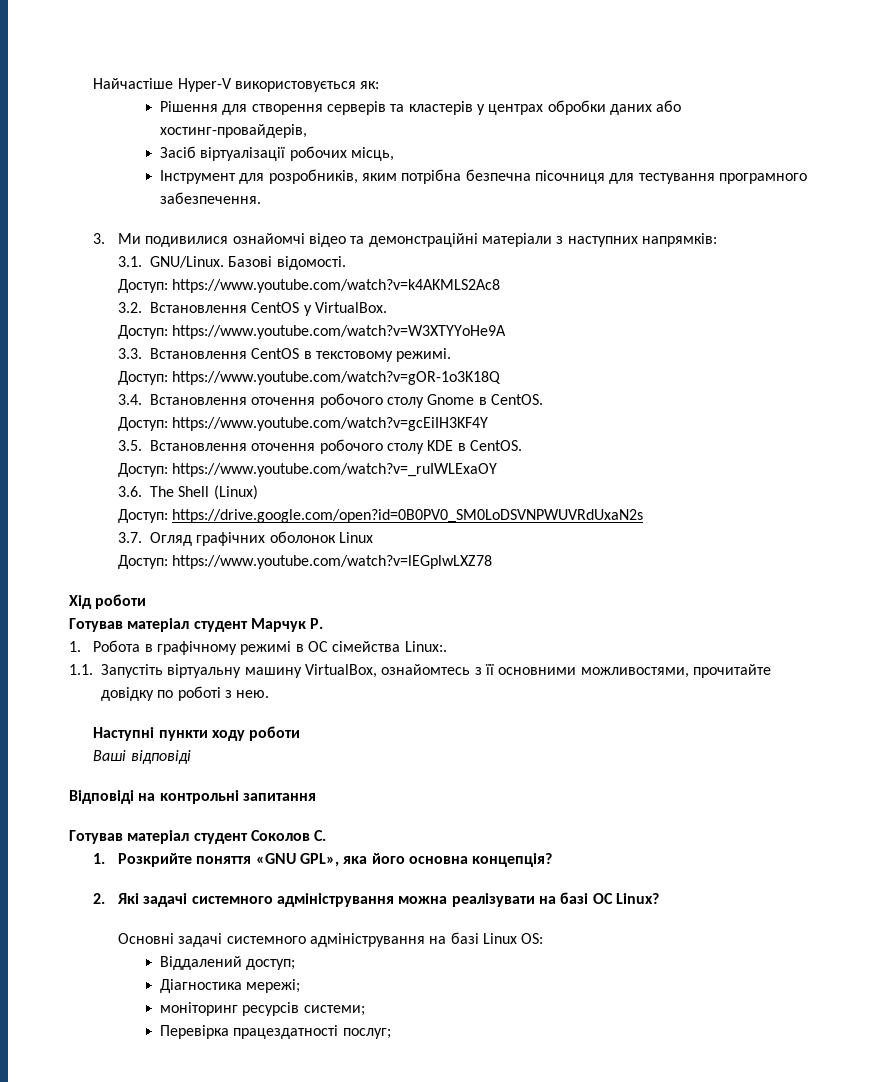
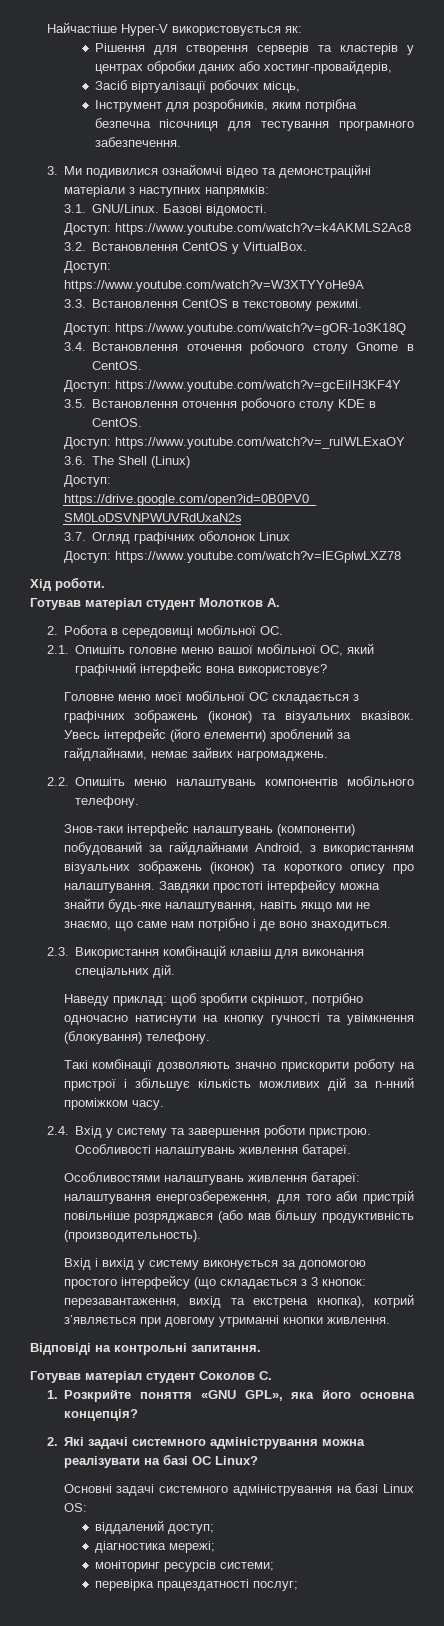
[95,594,147,609] [69,618,324,632] [69,640,447,655] [69,664,771,678] [101,686,270,701] [93,726,301,741] [93,750,191,764] роботи // Готував матеріал студент Марчук Р. // 1. Робота в графічному режимі в ОС сімейства Linux:. // 1.1. Запустіть віртуальну машину VirtualBox, ознайомтесь з її основними можливостями, прочитайте довідку по роботі з нею. // Наступні пункти ходу роботи // Ваші відповіді -> [55,577,105,591] [30,598,280,610] [46,625,284,638] [46,643,375,656] [75,662,328,676] [63,691,359,704] [63,710,414,723] [63,728,351,742] [63,747,328,761] [46,776,414,789] [75,796,140,808] [63,822,355,836] [63,841,414,855] [63,861,414,874] [63,879,380,893] [63,898,370,912] [63,918,391,931] [46,945,365,959] [75,964,176,978] [63,993,363,1006] [63,1013,414,1025] [63,1031,210,1044] [63,1059,415,1072] [63,1077,414,1091] [63,1098,164,1110] [46,1125,372,1138] [75,1144,352,1157] [63,1172,360,1185] [63,1190,414,1204] [63,1210,414,1223] [63,1230,201,1242] [63,1258,366,1270] [63,1275,366,1289] [63,1294,414,1308] [63,1315,390,1327] роботи. // Готував матеріал студент Молотков А. // 2. Робота в середовищі мобільної ОС. // 2.1. Опишіть головне меню вашої мобільної ОС, який графічний інтерфейс вона використовує? // Головне меню моєї мобільної ОС складається з графічних зображень (іконок) та візуальних вказівок. Увесь інтерфейс (його елементи) зроблений за гайдлайнами, немає зайвих нагромаджень. // 2.2. Опишіть меню налаштувань компонентів мобільного телефону. // Знов-таки інтерфейс налаштувань (компоненти) побудований за гайдлайнами Android, з використанням візуальних зображень (іконок) та короткого опису про налаштування. Завдяки простоті інтерфейсу можна знайти будь-яке налаштування, навіть якщо ми не знаємо, що саме нам потрібно і де воно знаходиться. // 2.3. Використання комбінацій клавіш для виконання спеціальних дій. // Наведу приклад: щоб зробити скріншот, потрібно одночасно натиснути на кнопку гучності та увімкнення (блокування) телефону. // Такі комбінації дозволяють значно прискорити роботу на пристрої і збільшує кількість можливих дій за n-нний проміжком часу. // 2.4. Вхід у систему та завершення роботи пристрою. Особливості налаштувань живлення батареї. // Особливостями налаштувань живлення батареї: налаштування енергозбереження, для того аби пристрій повільніше розряджався (або мав більшу продуктивність (производительность). // Вхід і вихід у систему виконується за допомогою простого інтерфейсу (що складається з 3 кнопок: перезавантаження, вихід та екстрена кнопка), котрий з’являється при довгому утриманні кнопки живлення.
[242,793,316,801] запитання -> [191,1345,261,1352] запитання.
[160,956,243,970] Віддалений -> [94,1520,164,1534] віддалений
[160,979,243,993] Діагностика -> [94,1541,166,1553] діагностика
[160,1025,230,1039] Перевірка -> [94,1579,154,1591] перевірка

